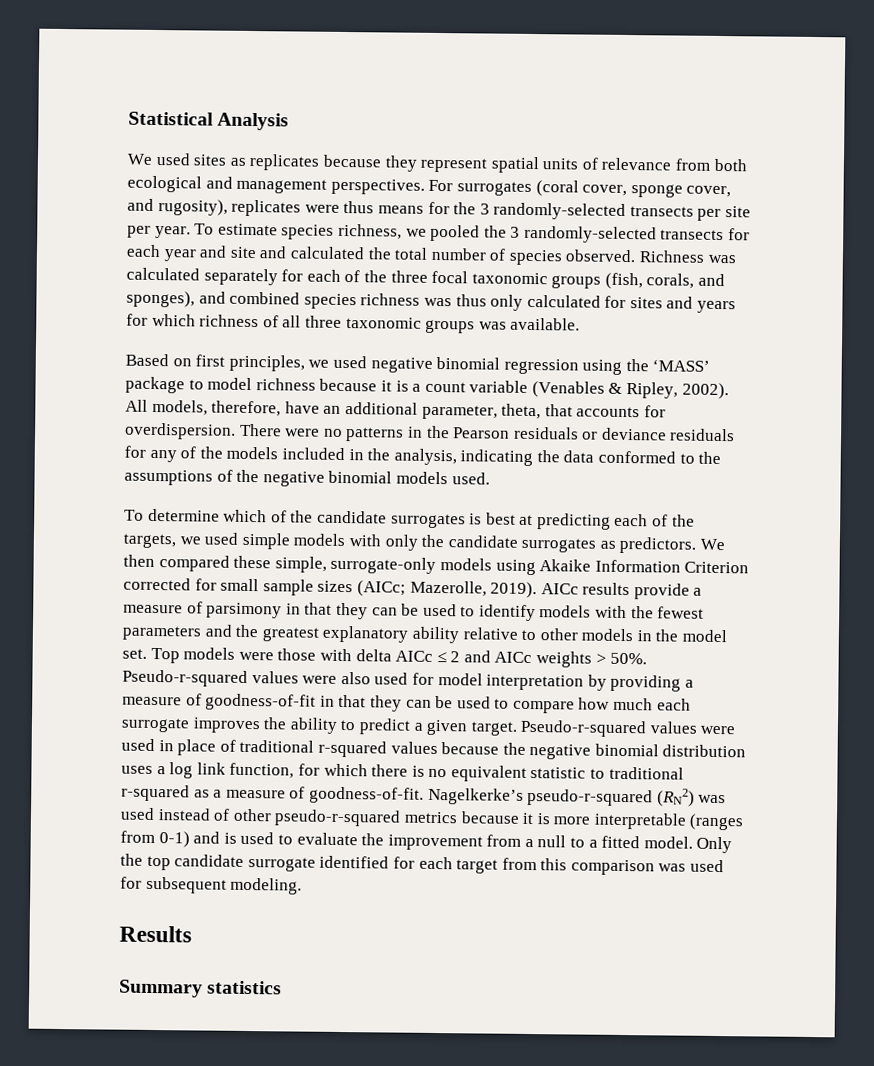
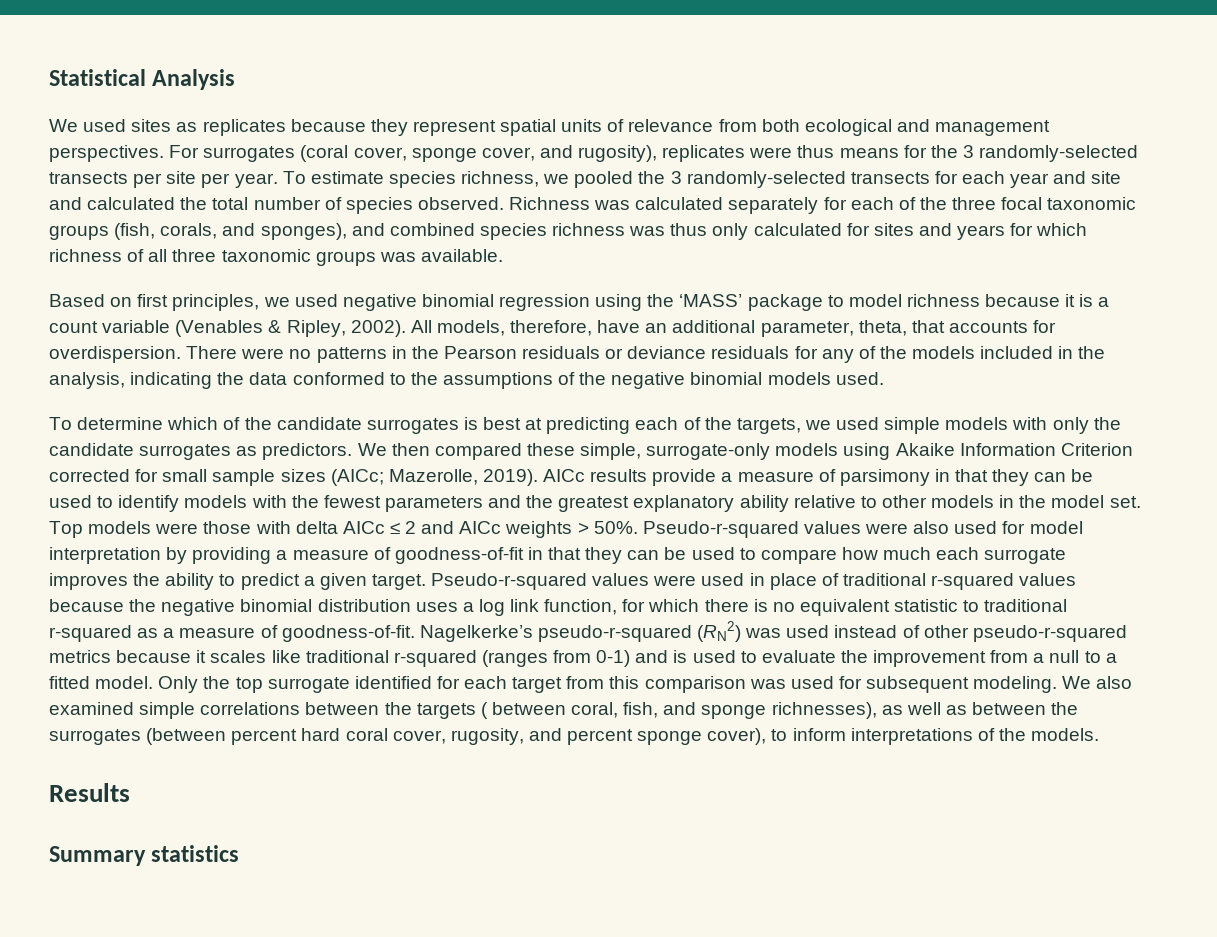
[536,812,687,830] is more interpretable -> [210,650,477,667] scales like traditional r-squared
[174,854,245,867] candidate -> (263, 685) none
(303, 886) none -> [1062,676,1133,689] [49,702,1079,719] [49,728,1100,745] We also examined simple correlations between the targets ( between coral, fish, and sponge richnesses), as well as between the surrogates (between percent hard coral cover, rugosity, and percent sponge cover), to inform interpretations of the models.

